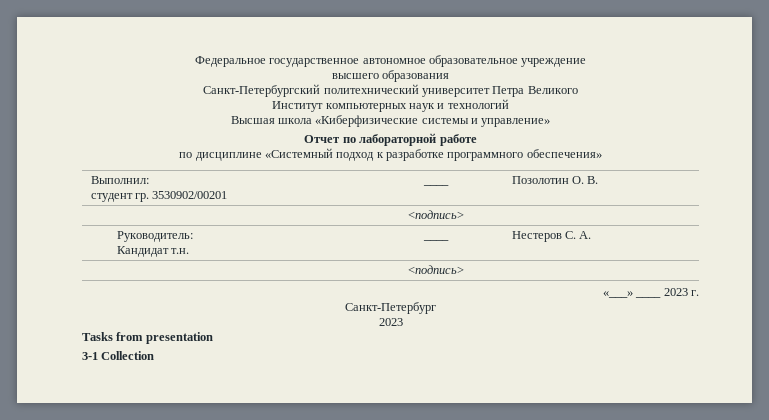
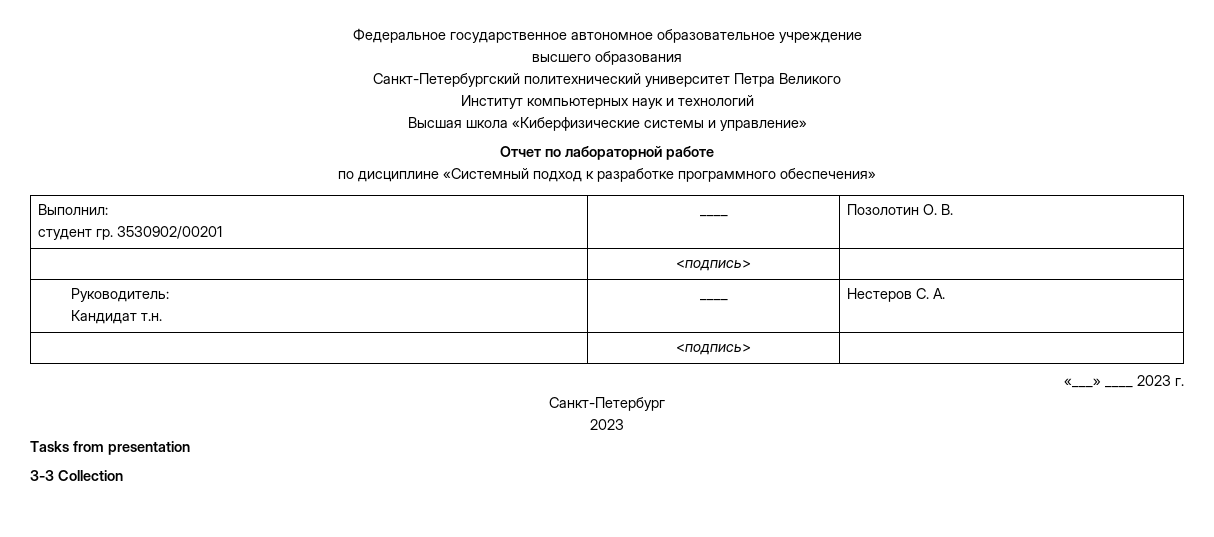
[82,352,98,360] 3-1 -> [30,470,54,481] 3-3

